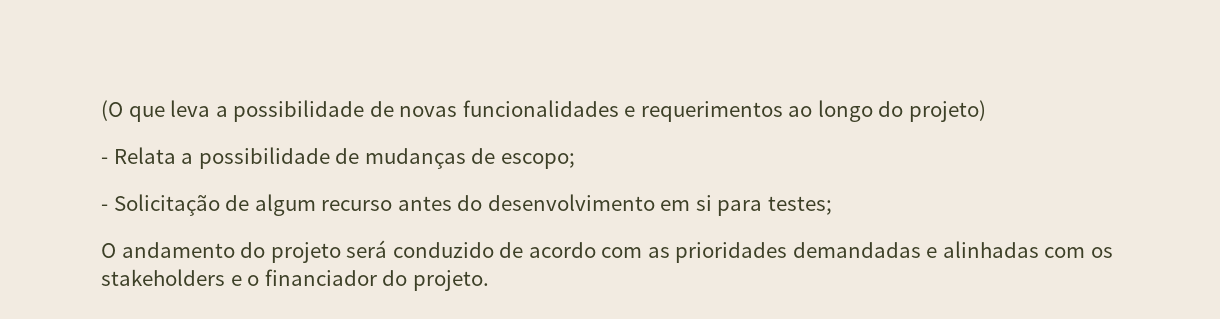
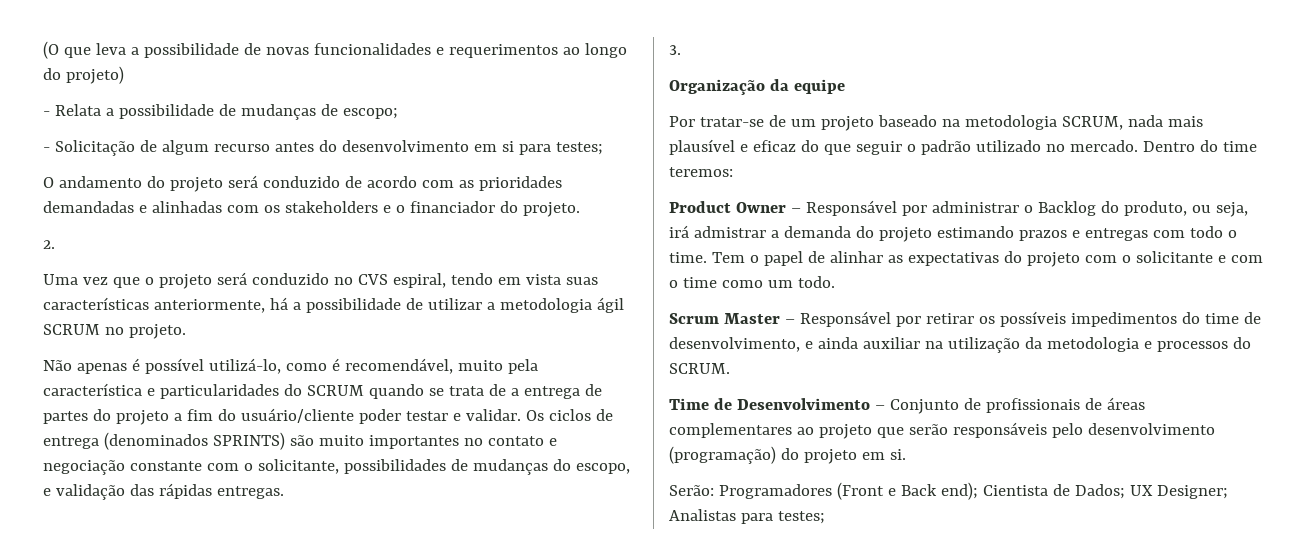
(489, 280) none -> [43,240,55,249] [43,272,598,289] [43,297,624,313] [43,324,186,339] [43,358,538,374] [43,383,602,399] [43,408,613,425] [43,432,557,450] [43,459,630,475] [43,483,284,500] [669,45,681,55] [669,79,845,95] [669,115,1203,131] [669,139,1257,155] [669,167,733,177] [669,200,1248,217] [669,225,1237,242] [669,251,1263,267] [669,276,835,288] [669,311,1261,327] [669,337,1251,353] [669,363,730,374] [669,397,1145,414] [669,422,1215,439] [669,446,906,464] [669,482,1228,500] [669,509,825,524] // 2. // Uma vez que o projeto será conduzido no CVS espiral, tendo em vista suas características anteriormente, há a possibilidade de utilizar a metodologia ágil SCRUM no projeto. // Não apenas é possível utilizá-lo, como é recomendável, muito pela característica e particularidades do SCRUM quando se trata de a entrega de partes do projeto a fim do usuário/cliente poder testar e validar. Os ciclos de entrega (denominados SPRINTS) são muito importantes no contato e negociação constante com o solicitante, possibilidades de mudanças do escopo, e validação das rápidas entregas. // 3. // Organização da equipe // Por tratar-se de um projeto baseado na metodologia SCRUM, nada mais plausível e eficaz do que seguir o padrão utilizado no mercado. Dentro do time teremos: // Product Owner – Responsável por administrar o Backlog do produto, ou seja, irá admistrar a demanda do projeto estimando prazos e entregas com todo o time. Tem o papel de alinhar as expectativas do projeto com o solicitante e com o time como um todo. // Scrum Master – Responsável por retirar os possíveis impedimentos do time de desenvolvimento, e ainda auxiliar na utilização da metodologia e processos do SCRUM. // Time de Desenvolvimento – Conjunto de profissionais de áreas complementares ao projeto que serão responsáveis pelo desenvolvimento (programação) do projeto em si. // Serão: Programadores (Front e Back end); Cientista de Dados; UX Designer; Analistas para testes;

